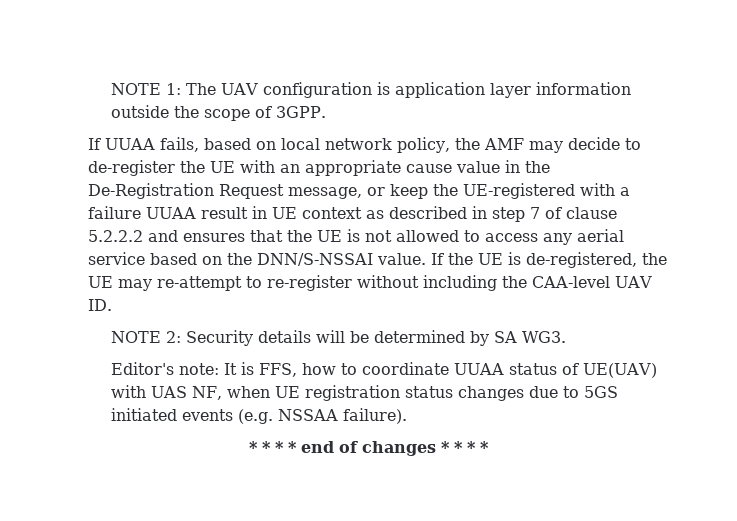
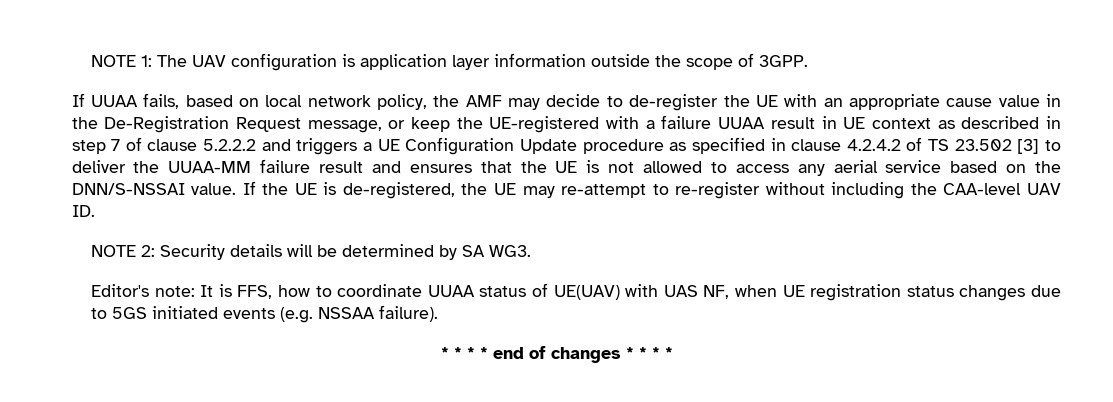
(179, 236) none -> [296,137,1061,155] [71,159,401,173] triggers a UE Configuration Update procedure as specified in clause 4.2.4.2 of TS 23.502 [3] to deliver the UUAA-MM failure result and

